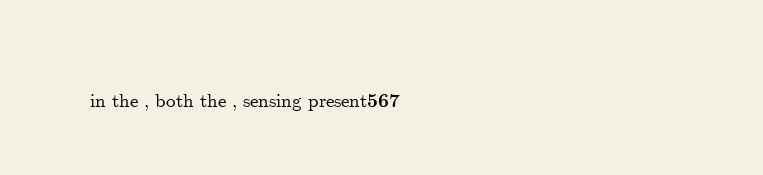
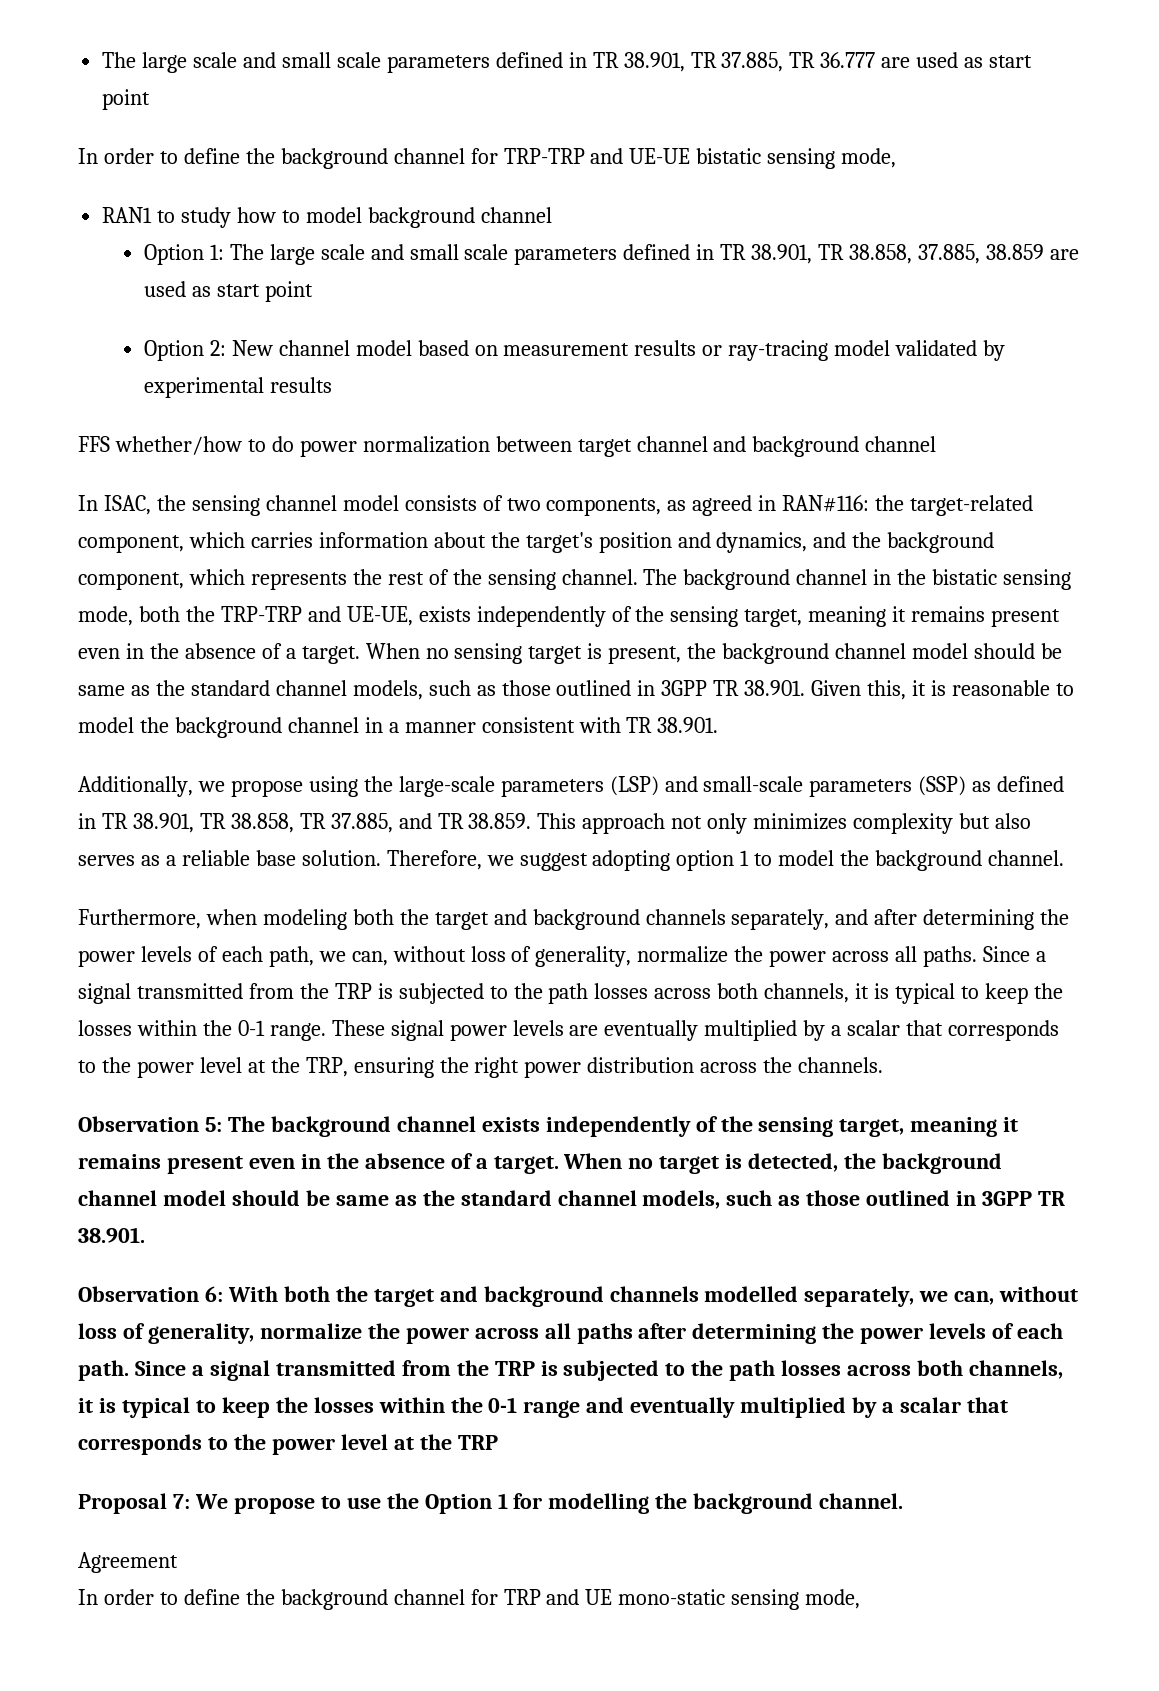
[90,94,400,111] in the , both the , sensing present567 -> [102,52,1033,73] [102,89,151,110] [78,148,897,169] [102,207,552,228] [143,244,1079,265] [143,281,313,302] [143,340,1006,361] [143,377,332,398] [78,436,937,457] [78,495,1034,516] [78,532,995,553] [78,569,1072,590] [78,606,1061,627] [78,643,1062,664] [78,680,1074,700] [78,717,719,738] [78,776,1065,797] [78,813,1031,834] [78,850,1065,871] [78,909,1070,930] [78,946,1046,967] [78,983,1063,1004] [78,1020,1060,1041] [78,1057,884,1078] [78,1116,1019,1137] [78,1153,1003,1174] [78,1190,1066,1209] [78,1227,145,1243] [78,1286,1079,1307] [78,1323,1064,1344] [78,1360,1064,1381] [78,1397,1008,1418] [78,1434,498,1455] [78,1493,904,1514] [78,1552,178,1573] [78,1589,861,1610] The large scale and small scale parameters defined in TR 38.901, TR 37.885, TR 36.777 are used as start point // In order to define the background channel for TRP-TRP and UE-UE bistatic sensing mode, // RAN1 to study how to model background channel // Option 1: The large scale and small scale parameters defined in TR 38.901, TR 38.858, 37.885, 38.859 are used as start point // Option 2: New channel model based on measurement results or ray-tracing model validated by experimental results // FFS whether/how to do power normalization between target channel and background channel // In ISAC, the sensing channel model consists of two components, as agreed in RAN#116: the target-related component, which carries information about the target's position and dynamics, and the background component, which represents the rest of the sensing channel. The background channel in the bistatic sensing mode, both the TRP-TRP and UE-UE, exists independently of the sensing target, meaning it remains present even in the absence of a target. When no sensing target is present, the background channel model should be same as the standard channel models, such as those outlined in 3GPP TR 38.901. Given this, it is reasonable to model the background channel in a manner consistent with TR 38.901. // Additionally, we propose using the large-scale parameters (LSP) and small-scale parameters (SSP) as defined in TR 38.901, TR 38.858, TR 37.885, and TR 38.859. This approach not only minimizes complexity but also serves as a reliable base solution. Therefore, we suggest adopting option 1 to model the background channel. // Furthermore, when modeling both the target and background channels separately, and after determining the power levels of each path, we can, without loss of generality, normalize the power across all paths. Since a signal transmitted from the TRP is subjected to the path losses across both channels, it is typical to keep the losses within the 0-1 range. These signal power levels are eventually multiplied by a scalar that corresponds to the power level at the TRP, ensuring the right power distribution across the channels. // Observation 5: The background channel exists independently of the sensing target, meaning it remains present even in the absence of a target. When no target is detected, the background channel model should be same as the standard channel models, such as those outlined in 3GPP TR 38.901. // Observation 6: With both the target and background channels modelled separately, we can, without loss of generality, normalize the power across all paths after determining the power levels of each path. Since a signal transmitted from the TRP is subjected to the path losses across both channels, it is typical to keep the losses within the 0-1 range and eventually multiplied by a scalar that corresponds to the power level at the TRP // Proposal 7: We propose to use the Option 1 for modelling the background channel. // Agreement // In order to define the background channel for TRP and UE mono-static sensing mode,

